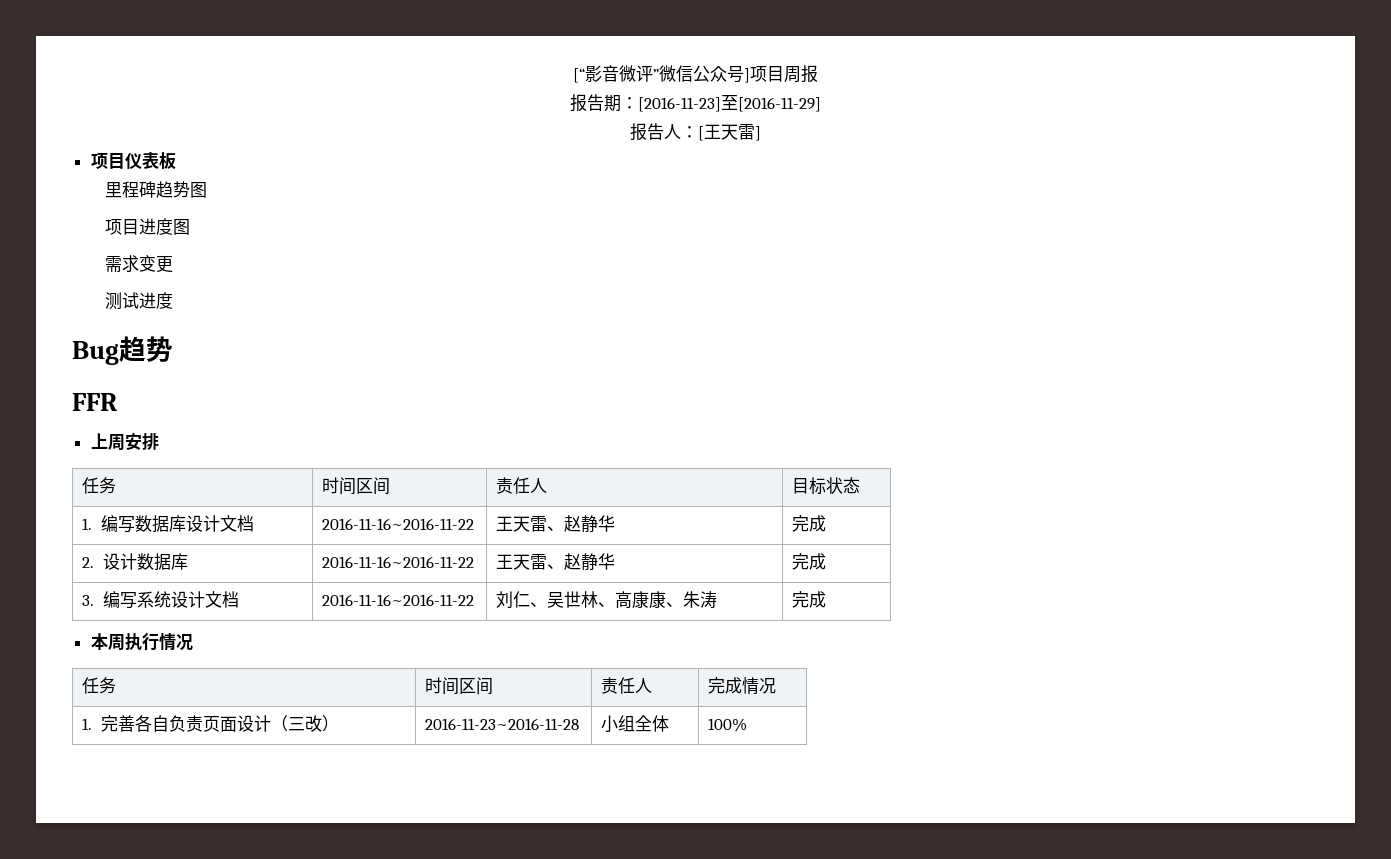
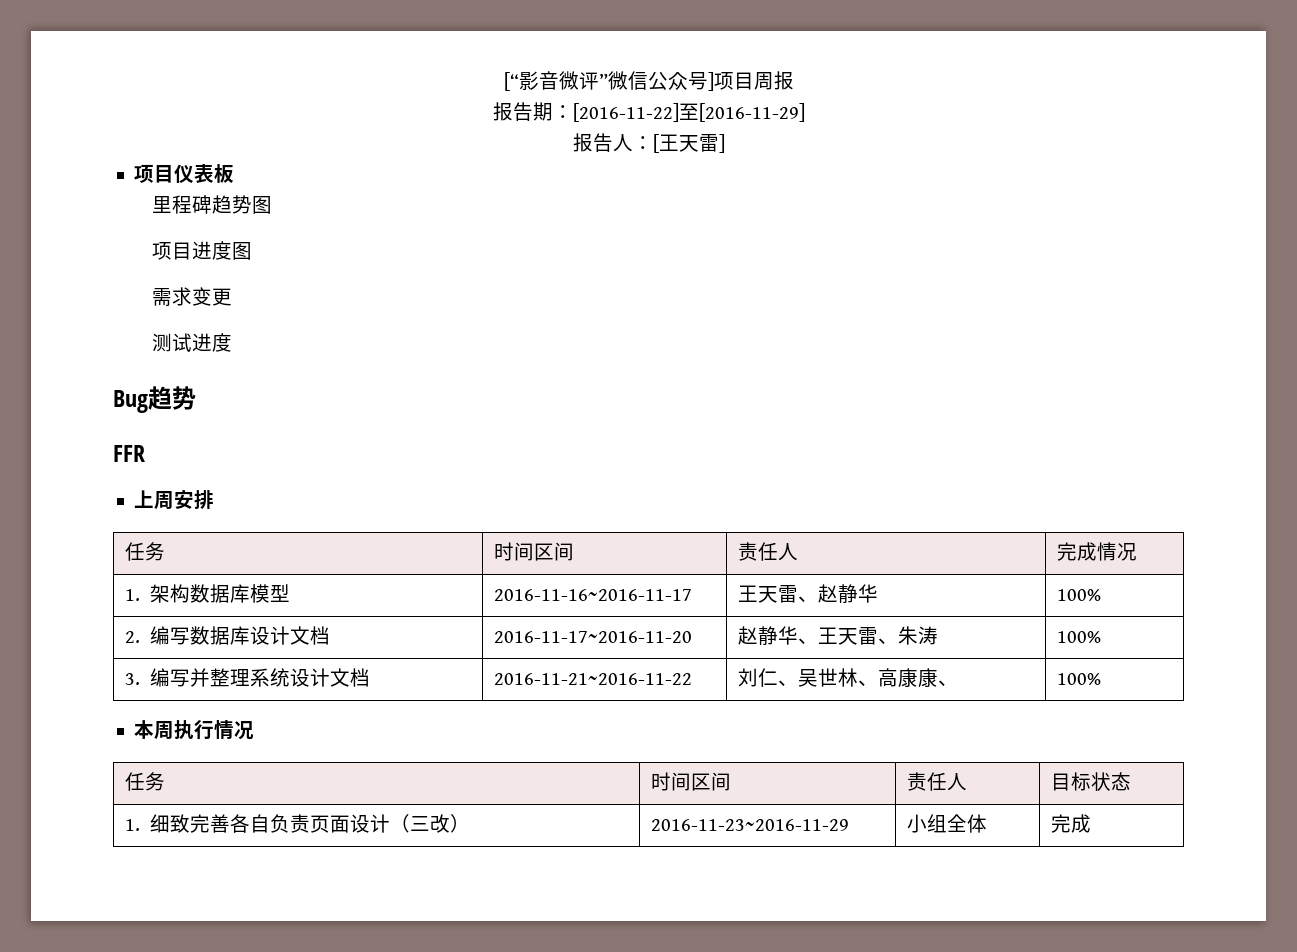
[638,97,721,112] [2016-11-23] -> [572,103,679,122] [2016-11-22]
[792,477,861,495] [82,518,93,530] 目标状态 // 1. -> [1056,542,1137,561] [124,584,290,603] [493,589,692,601] [737,584,878,603] [1056,589,1101,601] [124,631,140,643] 完成情况 // 1.架构数据库模型 | 2016-11-16~2016-11-17 | 王天雷、赵静华 | 100% // 2.
[322,518,475,530] [496,515,616,532] [792,515,827,532] [82,553,188,571] [322,556,475,568] [496,553,616,570] [792,553,827,570] 2016-11-16~2016-11-22 | 王天雷、赵静华 | 完成 // 2.设计数据库 | 2016-11-16~2016-11-22 | 王天雷、赵静华 | 完成 -> [493,631,692,643] [737,626,938,645] [1056,631,1101,643] 2016-11-17~2016-11-20 | 赵静华、王天雷、朱涛 | 100%
(137, 600) none -> [189,668,250,687] 并整理
[322,594,475,606] 2016-11-16~2016-11-22 -> [493,673,692,685] 2016-11-21~2016-11-22
[683,591,718,608] [792,591,827,608] 朱涛 | 完成 -> [1056,673,1101,685] | 100%
[708,677,777,695] [82,718,93,730] 完成情况 // 1. -> [1050,772,1131,791] [124,814,190,833] 目标状态 // 1.细致
[425,718,580,730] 2016-11-23~2016-11-28 -> [650,819,849,831] 2016-11-23~2016-11-29
[708,718,748,732] 100% -> [1050,814,1091,833] 完成

